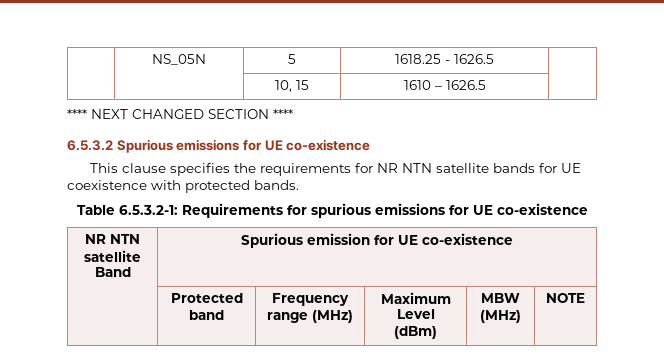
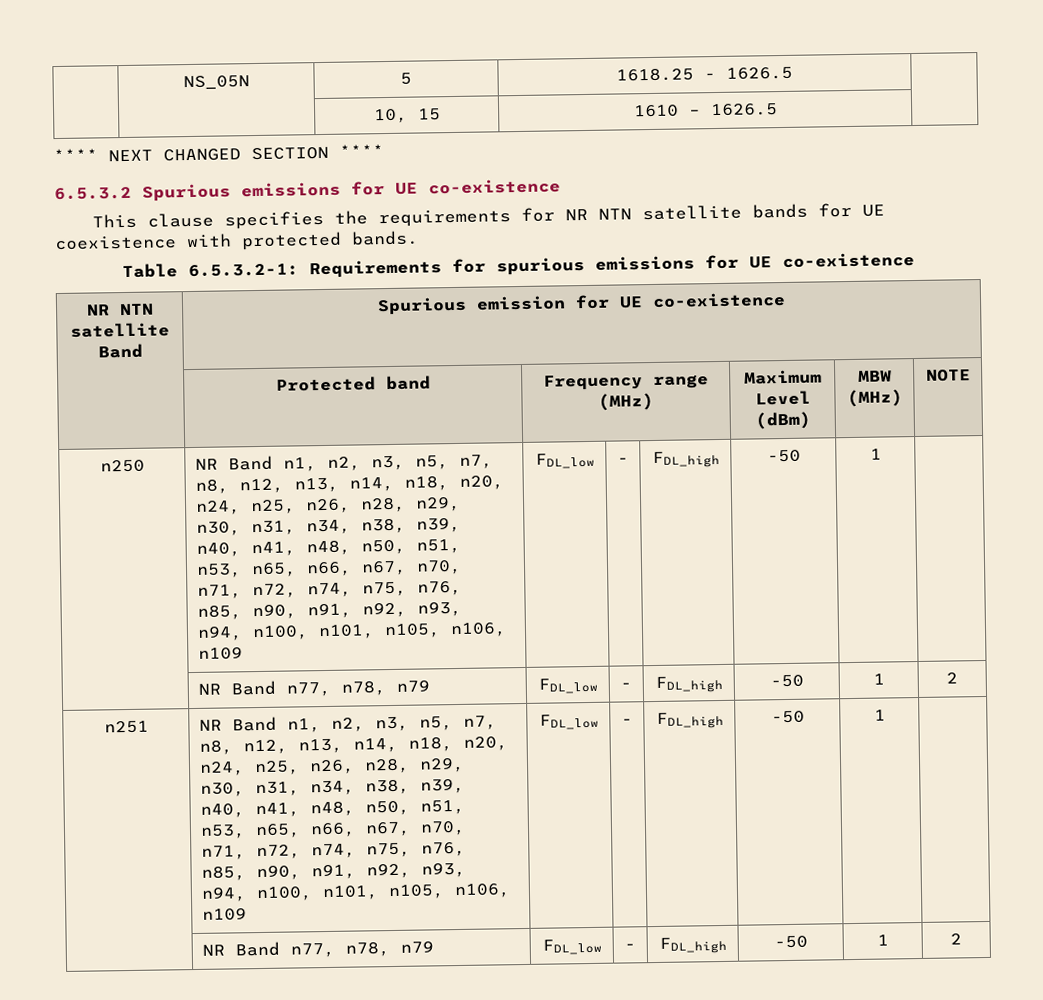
(585, 298) none -> [99,459,145,473] [195,454,494,472] [195,475,505,494] [195,496,462,515] [196,517,462,536] [196,538,462,557] [196,559,463,578] [197,580,463,599] [197,601,463,620] [197,622,508,641] [198,647,244,660] [534,452,595,469] [617,457,629,464] [651,450,720,469] [766,449,801,463] [869,448,882,460] [198,680,431,697] [537,677,598,694] [620,682,632,689] [654,675,723,693] [769,674,804,688] [872,673,885,685] [946,672,958,684] [103,720,149,734] [199,715,498,733] [199,736,509,755] [199,757,466,776] [200,778,466,797] [200,799,466,818] [200,820,467,839] [201,841,467,860] [201,862,467,881] [201,883,512,902] [202,908,248,921] [538,713,599,730] [621,718,633,725] [655,711,724,729] [770,710,805,724] [873,709,886,721] [202,941,435,958] [541,938,602,955] [624,943,636,950] [658,936,727,954] [773,935,808,949] [876,934,889,946] [950,933,962,945] // n250 | NR Band n1, n2, n3, n5, n7, n8, n12, n13, n14, n18, n20, n24, n25, n26, n28, n29, n30, n31, n34, n38, n39, n40, n41, n48, n50, n51, n53, n65, n66, n67, n70, n71, n72, n74, n75, n76, n85, n90, n91, n92, n93, n94, n100, n101, n105, n106, n109 | FDL_low | - | FDL_high | -50 | 1 | // | NR Band n77, n78, n79 | FDL_low | - | FDL_high | -50 | 1 | 2 // n251 | NR Band n1, n2, n3, n5, n7, n8, n12, n13, n14, n18, n20, n24, n25, n26, n28, n29, n30, n31, n34, n38, n39, n40, n41, n48, n50, n51, n53, n65, n66, n67, n70, n71, n72, n74, n75, n76, n85, n90, n91, n92, n93, n94, n100, n101, n105, n106, n109 | FDL_low | - | FDL_high | -50 | 1 | // | NR Band n77, n78, n79 | FDL_low | - | FDL_high | -50 | 1 | 2

